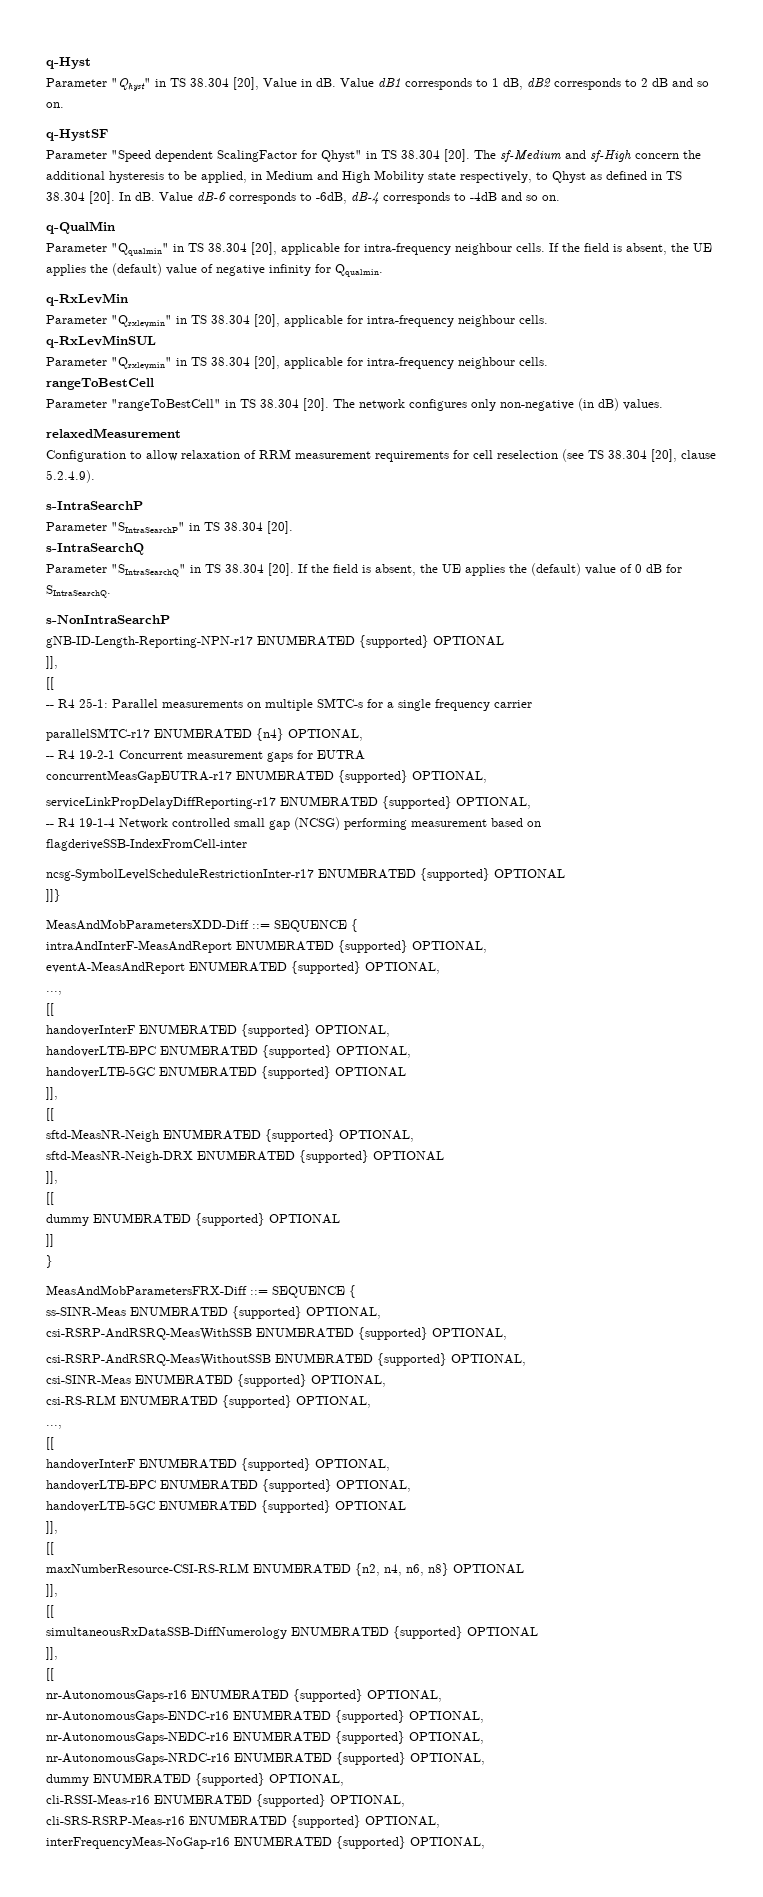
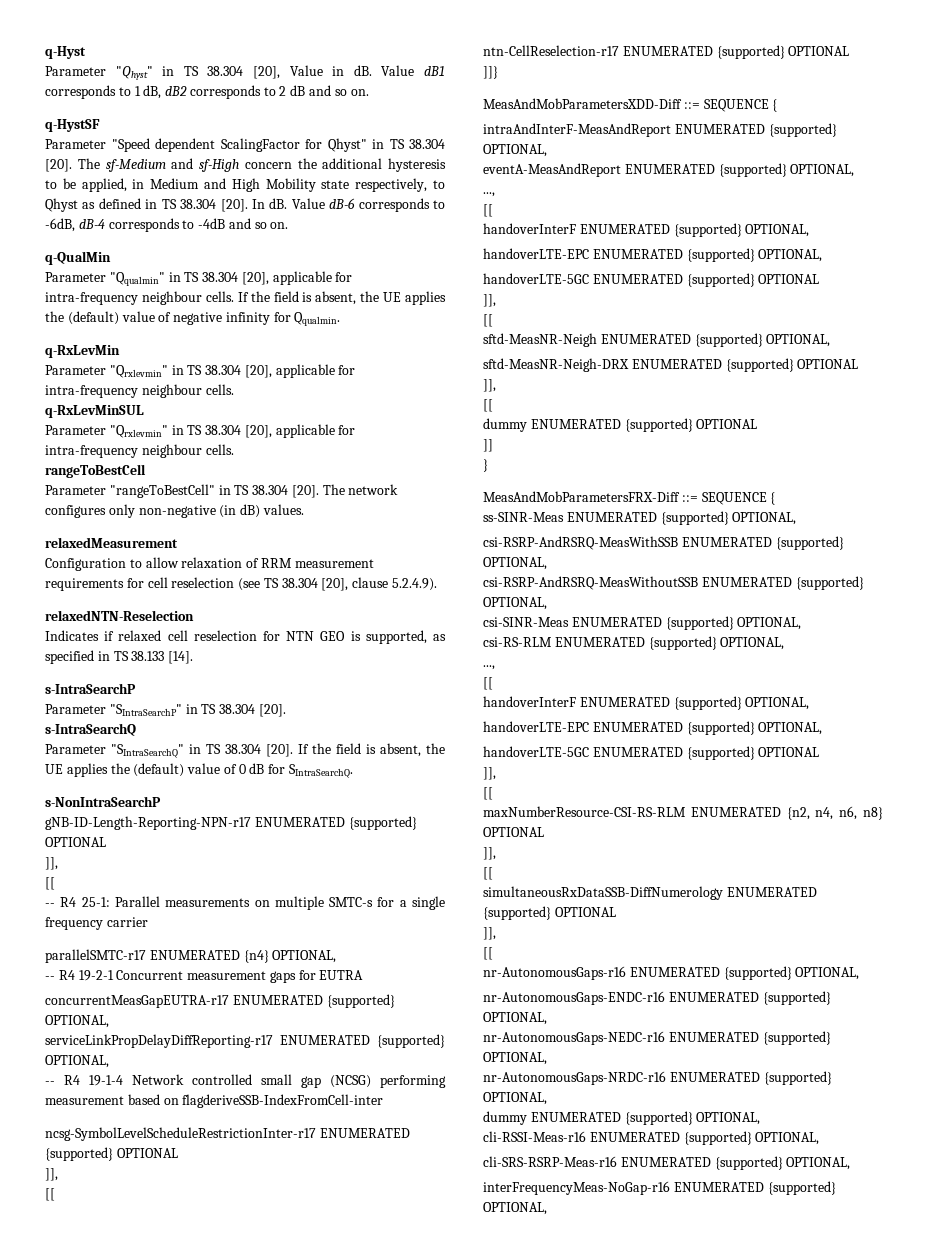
(95, 476) none -> [45,610,194,621] [45,630,446,644] [45,650,194,664] // relaxedNTN-Reselection // Indicates if relaxed cell reselection for NTN GEO is supported, as specified in TS 38.133 [14].
(565, 874) none -> [45,1168,58,1181] [45,1188,55,1201] [483,45,850,59] // ]], // [[ // ntn-CellReselection-r17 ENUMERATED {supported} OPTIONAL

